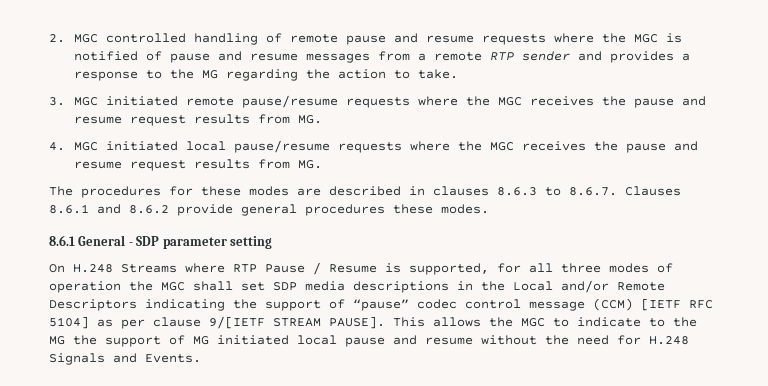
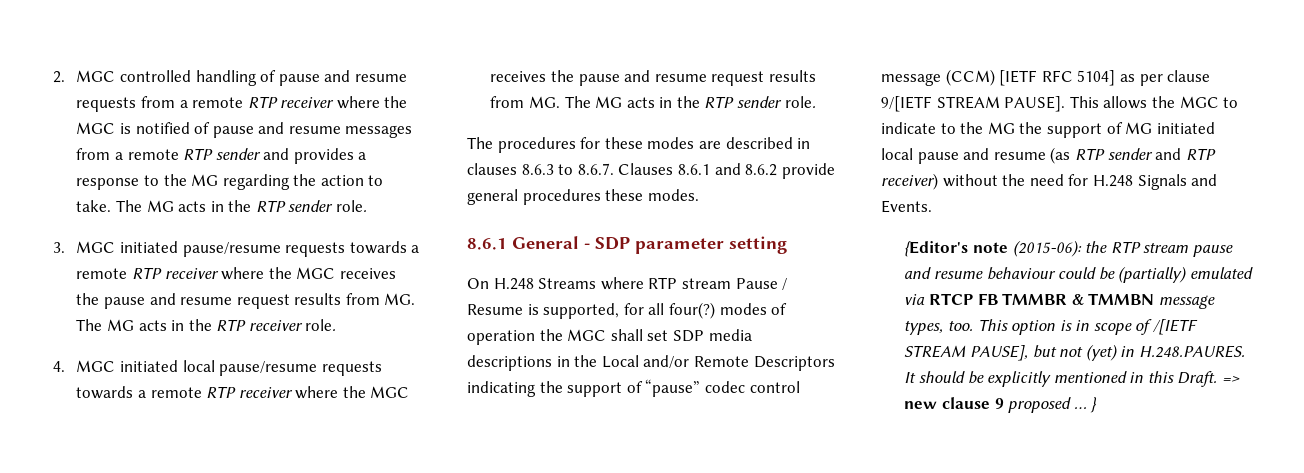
[290,34,339,43] remote -> (277, 76) none
(547, 39) none -> [140,96,335,108] from a remote RTP receiver
(459, 74) none -> [115,200,368,212] The MG acts in the RTP sender role.
[186,95,411,108] remote pause/resume requests -> [182,241,420,257] [76,267,219,279] pause/resume requests towards a remote RTP receiver
(323, 119) none -> [76,319,337,331] The MG acts in the RTP receiver role.
(403, 147) none -> [76,386,293,399] towards a remote RTP receiver
(323, 164) none -> [564,96,816,108] The MG acts in the RTP sender role.
(257, 268) none -> [681,278,731,289] stream
[561,263,601,273] three -> [668,302,715,319] four(?)
(473, 341) none -> [1050,147,1216,164] [881,173,938,190] (as RTP sender and RTP receiver)
(201, 358) none -> [904,240,1233,257] [904,266,1253,283] [904,293,1215,309] [904,319,1199,335] [904,344,1245,361] [904,371,1241,387] [904,397,1098,413] // {Editor's note (2015-06): the RTP stream pause and resume behaviour could be (partially) emulated via RTCP FB TMMBR & TMMBN message types, too. This option is in scope of /[IETF STREAM PAUSE], but not (yet) in H.248.PAURES. It should be explicitly mentioned in this Draft. => new clause 9 proposed … }

